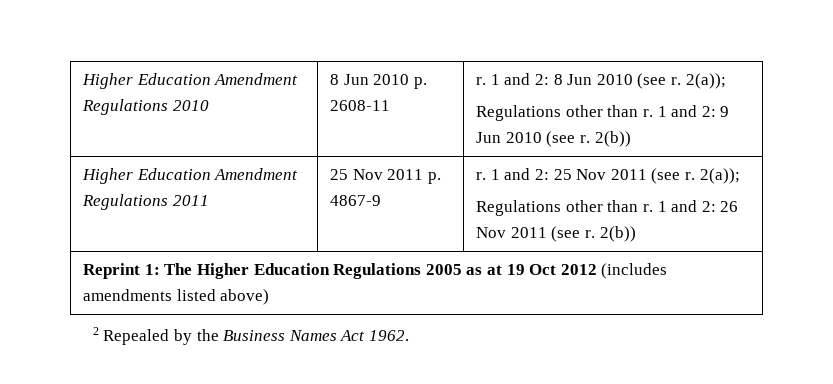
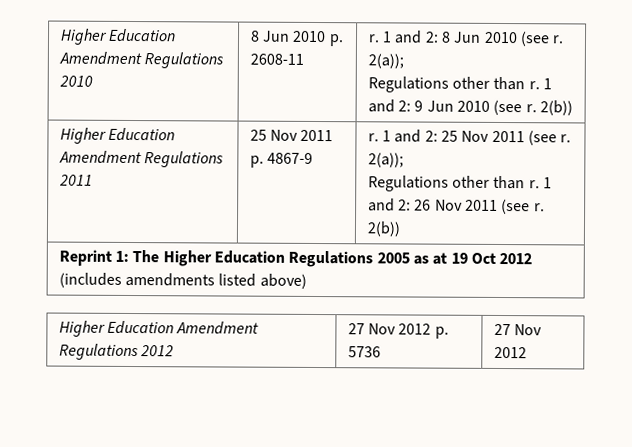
[92,327,409,345] // 2 Repealed by the Business Names Act 1962. -> [58,320,260,337] [58,343,174,361] [347,323,449,339] [347,346,381,358] [493,323,542,336] [493,346,527,359] // Higher Education Amendment Regulations 2012 | 27 Nov 2012 p. 5736 | 27 Nov 2012

